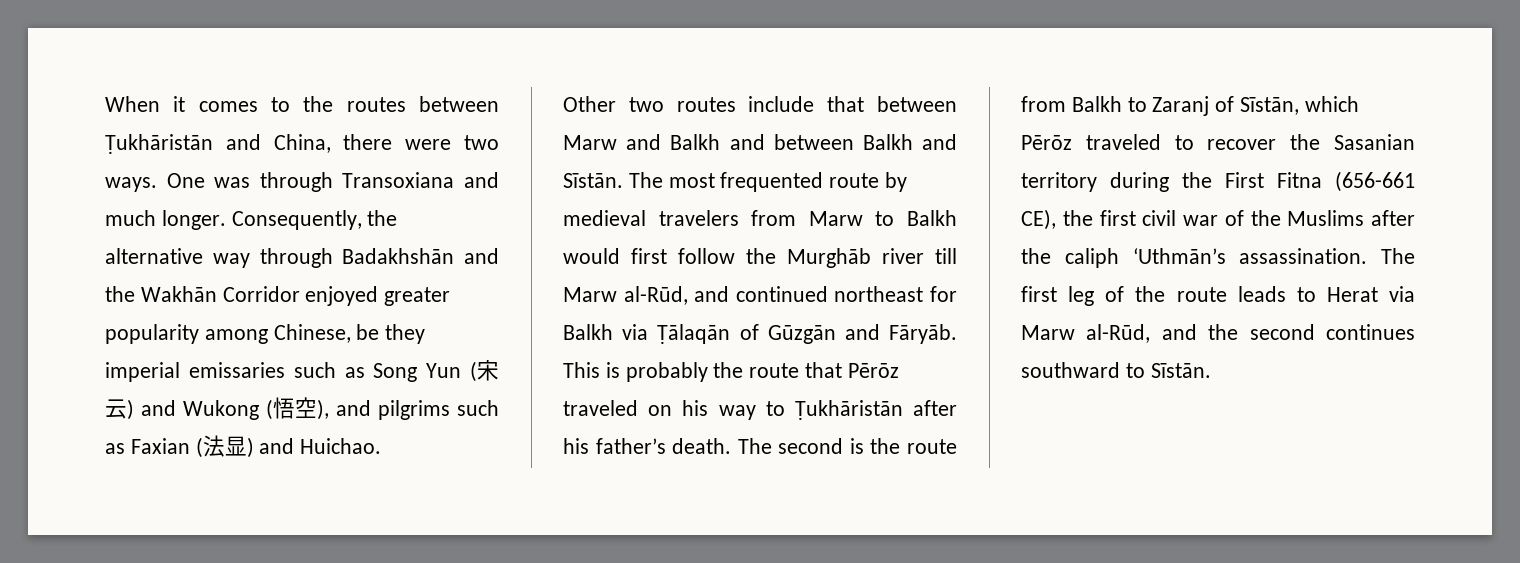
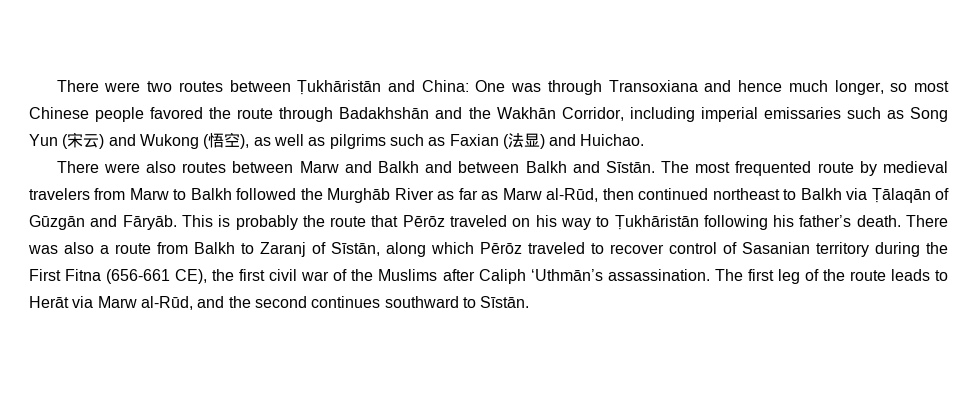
[105,96,499,112] [105,134,500,154] [105,177,157,192] When it comes to the routes between Ṭukhāristān and China, there were two ways. -> [56,80,469,95] There were two routes between Ṭukhāristān and China:
[105,210,398,230] [105,248,250,268] much longer. Consequently, the alternative way -> [738,80,949,95] [29,107,274,122] hence much longer, so most Chinese people favored the route
[222,286,451,306] [105,324,426,344] Corridor enjoyed greater popularity among Chinese, be they -> [561,107,695,122] Corridor, including
[336,400,371,416] and -> [253,134,326,146] as well as
[563,96,865,112] Other two routes include that -> [56,161,227,173] There were also routes
[563,248,957,268] [563,286,730,305] would first follow the Murghāb river till Marw al-Rūd, and -> [236,188,634,203] followed the Murghāb River as far as Marw al-Rūd, then
[929,286,957,302] for -> [783,189,797,200] to
[913,400,957,416] after -> [703,215,768,230] following
[737,438,901,454] The second is the -> [905,215,948,227] [28,242,109,254] There was also a
(1300, 106) none -> [386,242,426,257] along
[1290,134,1321,150] the -> [669,242,737,254] control of
[1021,248,1119,268] the caliph -> [478,269,526,284] Caliph
[1326,287,1378,302] Herat -> [29,296,69,308] Herāt

